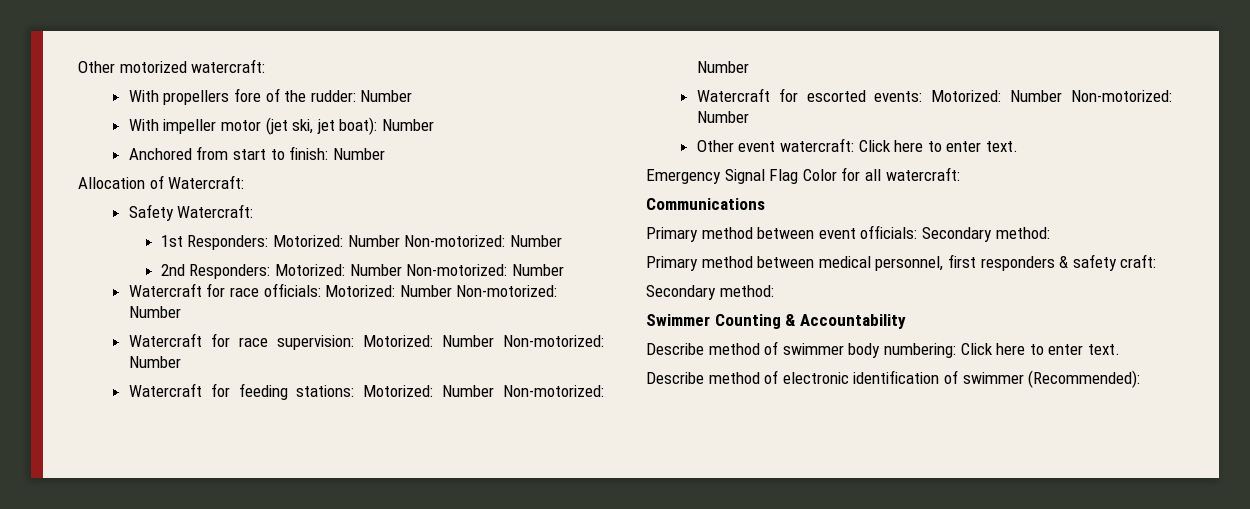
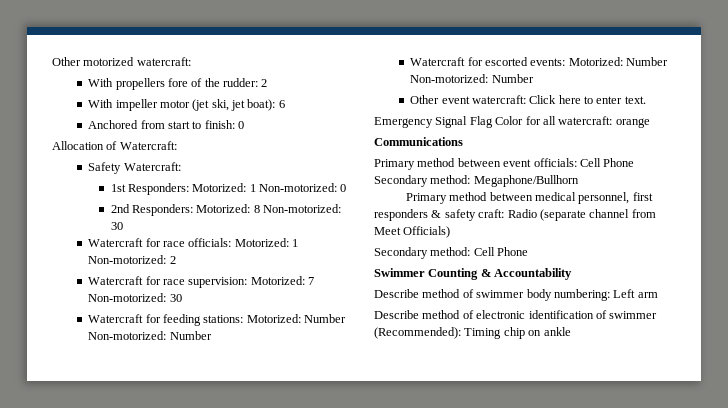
[360,90,413,102] Number -> [261,79,268,87] 2
[381,119,434,131] Number -> [278,100,285,108] 6
[332,148,385,160] Number -> [238,121,245,129] 0
[347,235,562,247] Number Non-motorized: Number -> [249,183,347,192] 1 Non-motorized: 0
[349,264,564,276] Number Non-motorized: Number -> [253,204,342,213] [110,222,123,230] 8 Non-motorized: 30
[399,285,558,297] [128,306,181,318] Number Non-motorized: Number -> [292,239,299,247] [88,255,176,264] 1 Non-motorized: 2
[441,335,604,347] [128,356,181,368] Number Non-motorized: Number -> [308,277,315,285] [88,293,182,302] 7 Non-motorized: 30
(960, 174) none -> [615,118,650,128] orange
[921,227,1050,242] Secondary method: -> [579,158,635,167] [374,175,579,187] Cell Phone Secondary method: Megaphone/Bullhorn
[646,285,774,300] // Secondary method: -> [507,209,656,221] [374,226,451,238] [374,247,529,259] Radio (separate channel from Meet Officials) // Secondary method: Cell Phone
[960,343,1120,355] Click here to enter text. -> [613,289,658,298] Left arm
(1141, 379) none -> [464,327,571,339] Timing chip on ankle

